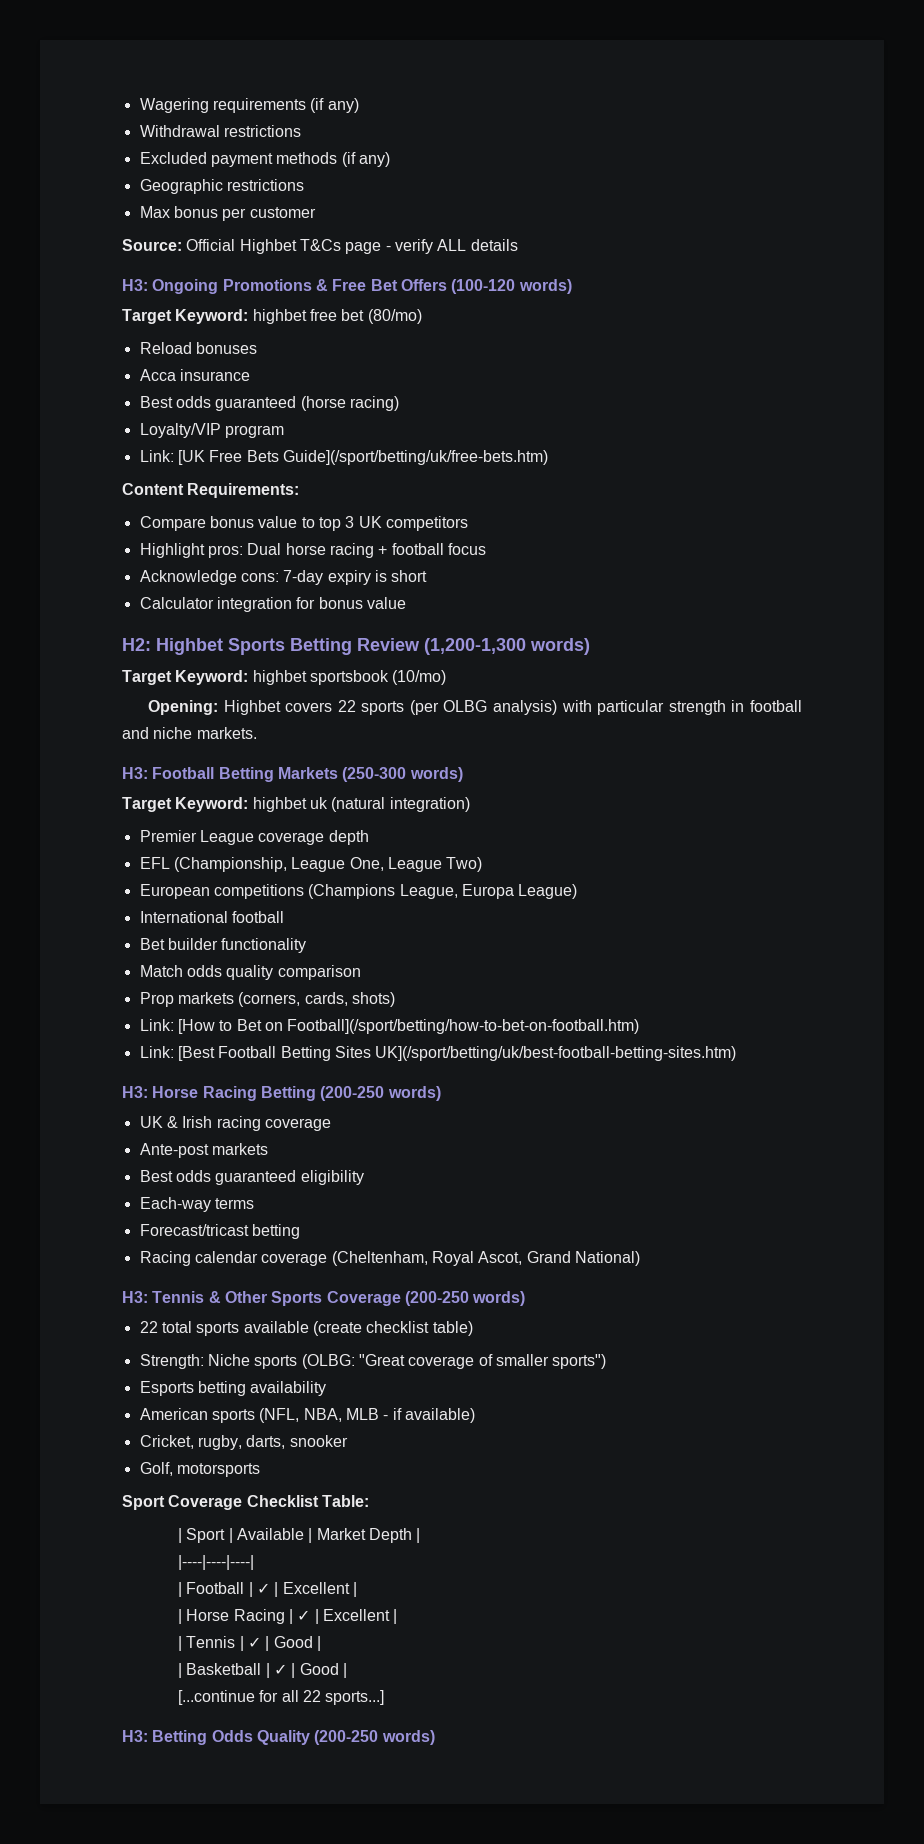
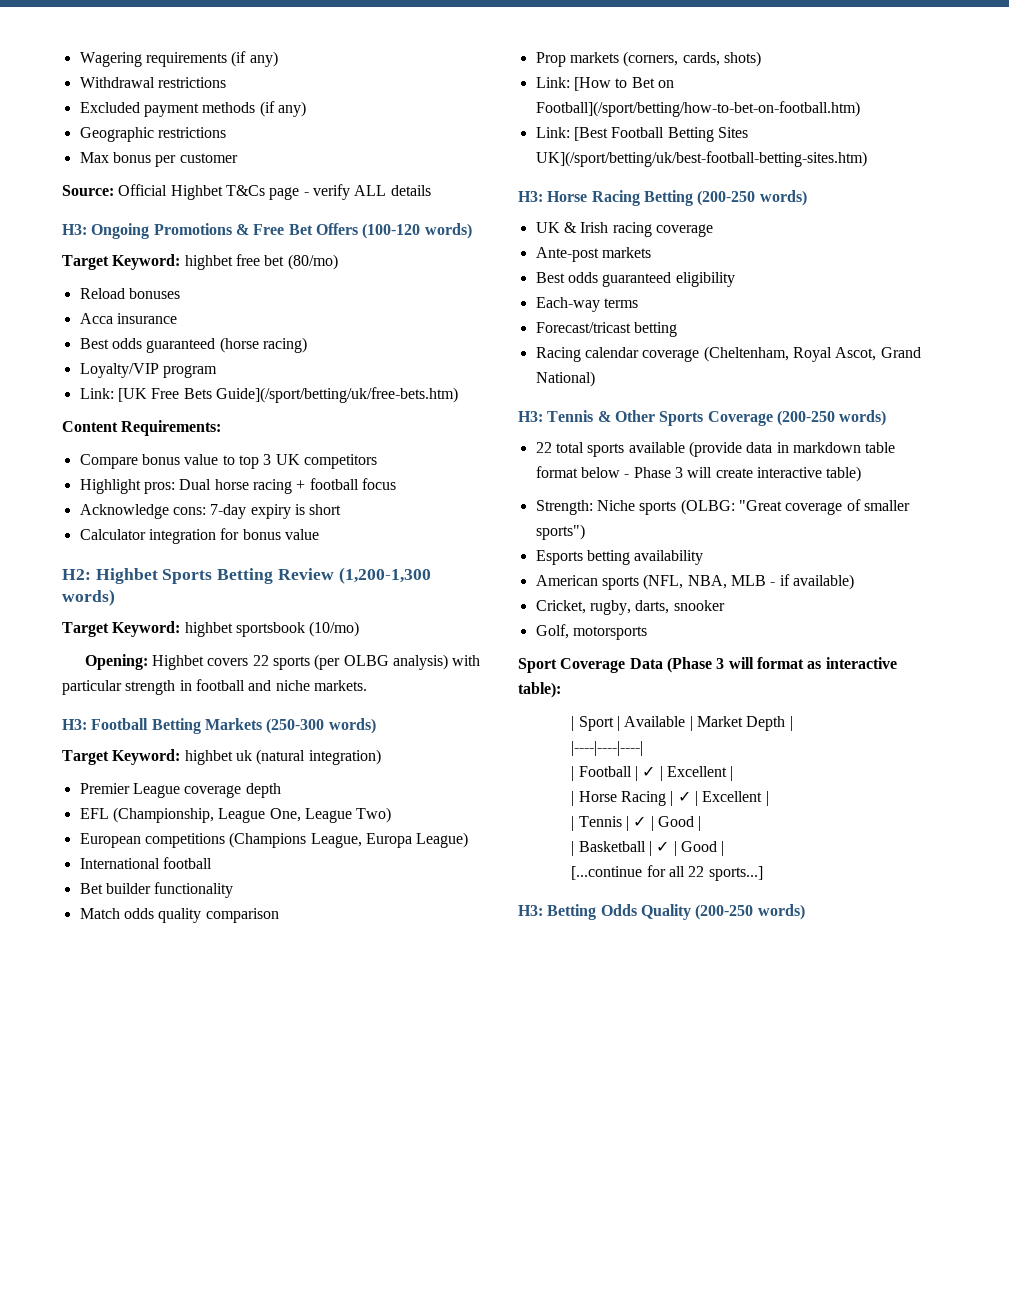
[312,1321,430,1336] (create checklist -> [688,441,896,457] [535,466,822,478] (provide data in markdown table format below - Phase 3 will create interactive
[246,1495,369,1507] Checklist Table: -> [629,657,897,673] [518,682,561,698] Data (Phase 3 will format as interactive table):

